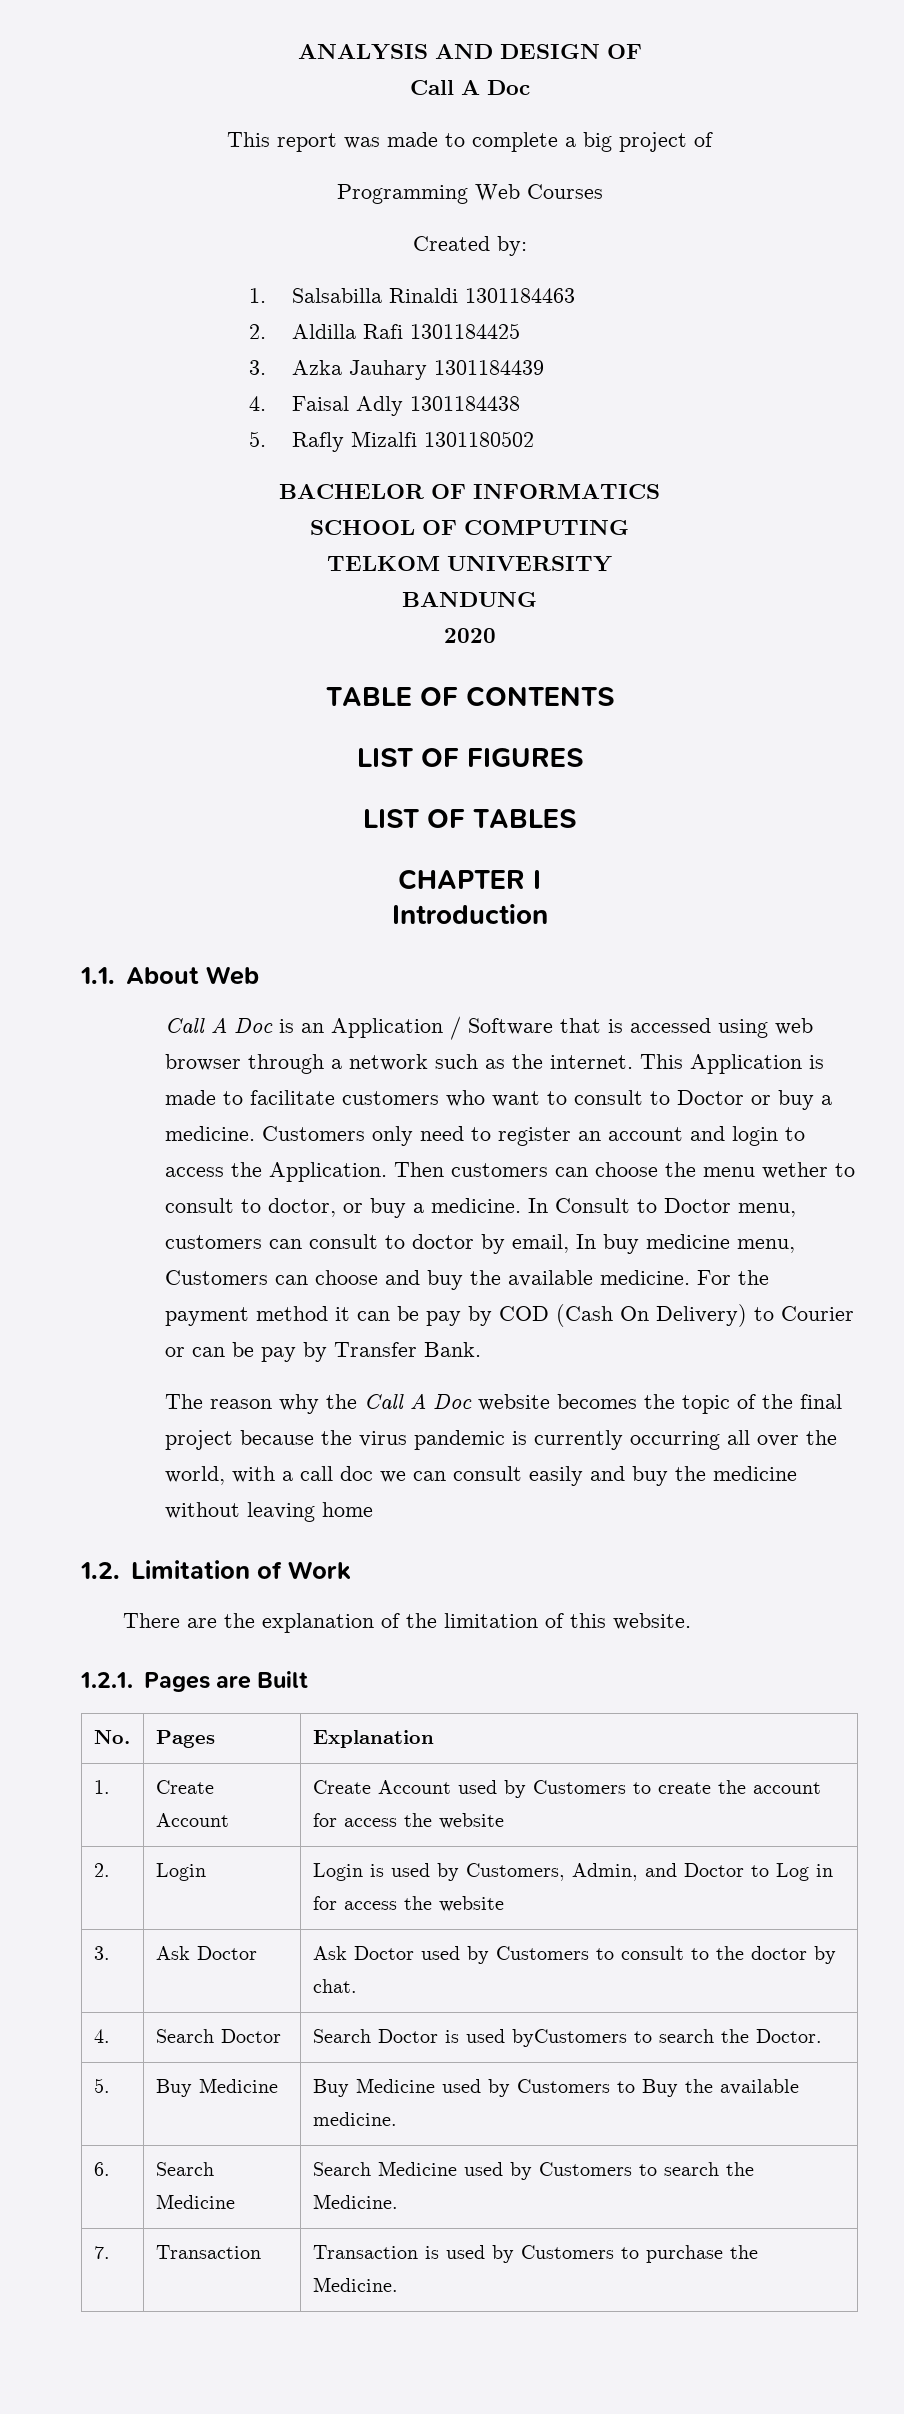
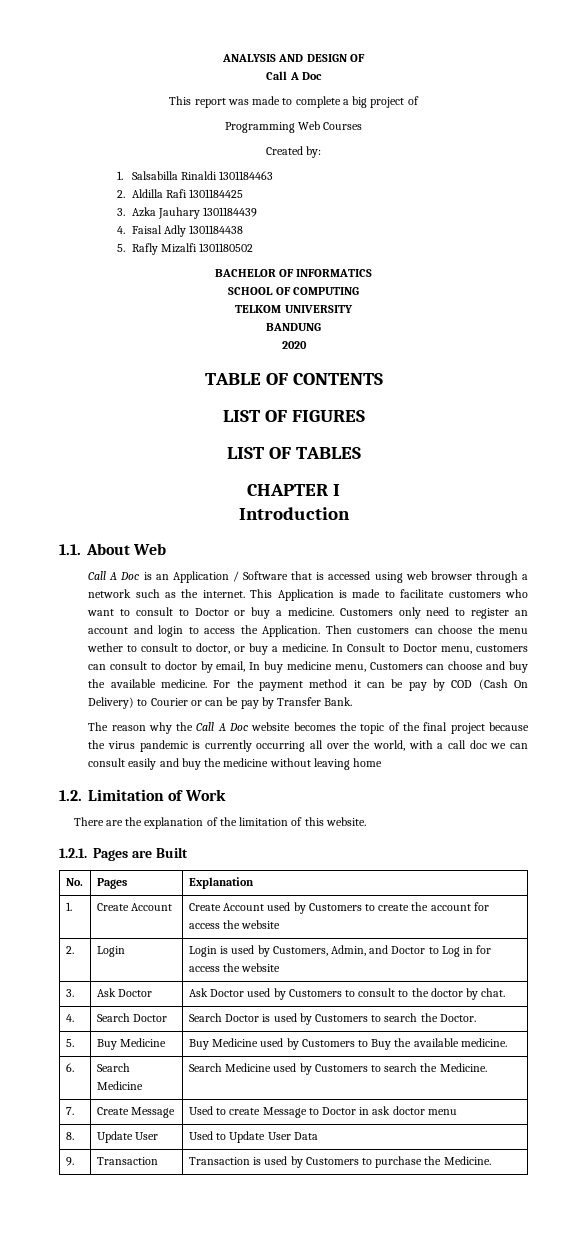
[511,2029,627,2047] byCustomers -> [299,1013,368,1025] by Customers
(110, 2252) none -> [96,1107,176,1118] [188,1106,457,1118] [65,1132,74,1140] [96,1131,159,1143] [188,1131,318,1143] [65,1157,74,1166] | Create Message | Used to create Message to Doctor in ask doctor menu // 8. | Update User | Used to Update User Data // 9.

